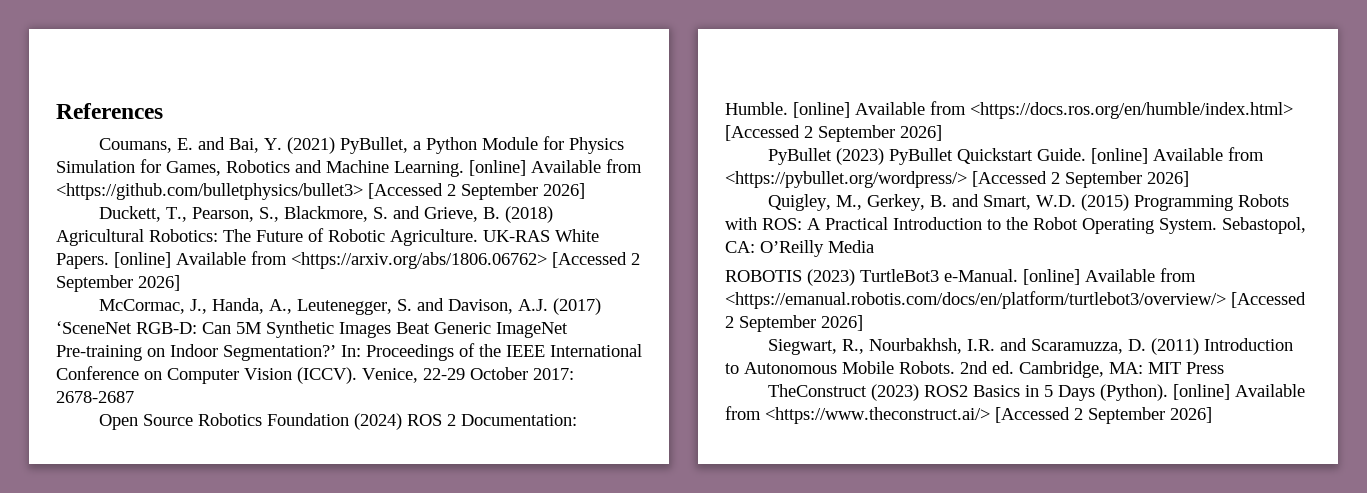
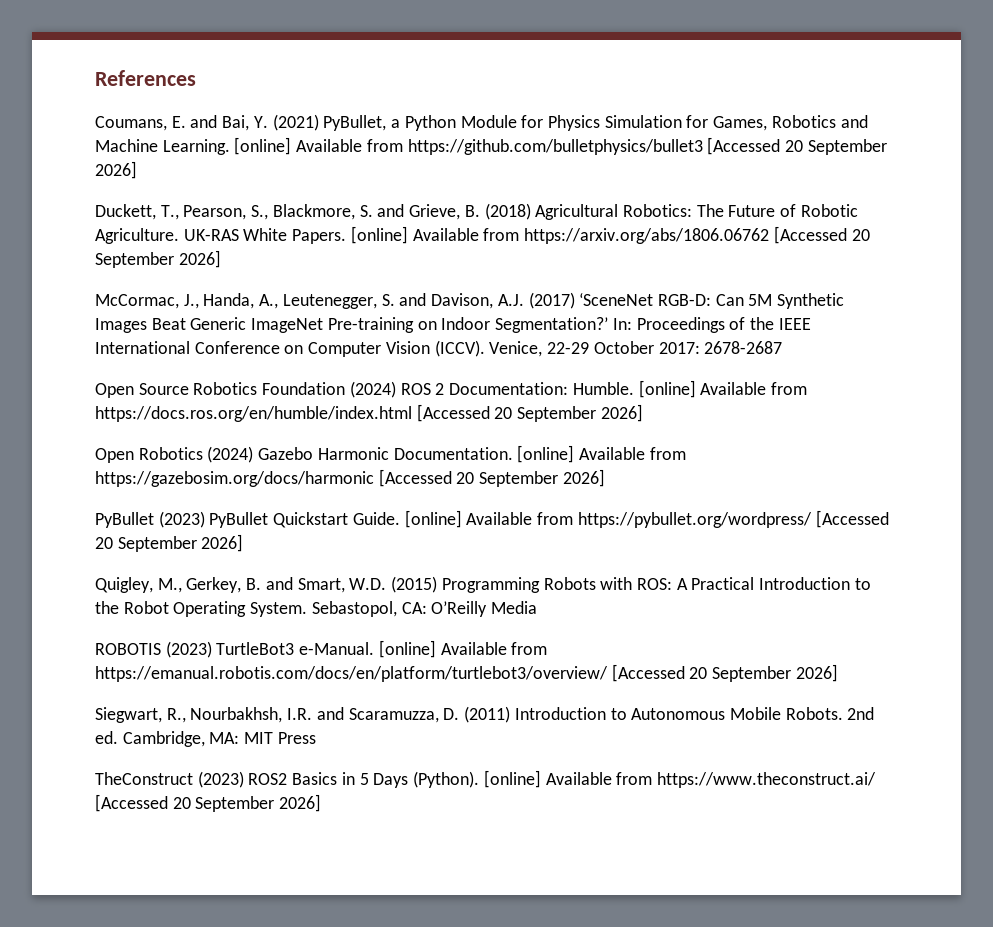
[56,183,456,200] <https://github.com/bulletphysics/bullet3> [Accessed 2 -> [407,137,804,155] https://github.com/bulletphysics/bullet3 [Accessed 20
[291,252,640,269] <https://arxiv.org/abs/1806.06762> [Accessed 2 -> [524,226,870,244] https://arxiv.org/abs/1806.06762 [Accessed 20
[970,102,1293,119] [725,125,813,141] <https://docs.ros.org/en/humble/index.html> [Accessed 2 -> [95,404,643,422] [95,445,686,463] [95,469,475,487] https://docs.ros.org/en/humble/index.html [Accessed 20 September 2026] // Open Robotics (2024) Gazebo Harmonic Documentation. [online] Available from https://gazebosim.org/docs/harmonic [Accessed 20
[725,171,1060,188] <https://pybullet.org/wordpress/> [Accessed 2 -> [577,510,889,528] [95,537,113,549] https://pybullet.org/wordpress/ [Accessed 20
[725,291,1306,309] [725,316,734,328] <https://emanual.robotis.com/docs/en/platform/turtlebot3/overview/> [Accessed 2 -> [95,664,708,682] https://emanual.robotis.com/docs/en/platform/turtlebot3/overview/ [Accessed 20
[765,407,1083,424] <https://www.theconstruct.ai/> [Accessed 2 -> [656,772,876,788] [95,794,191,812] https://www.theconstruct.ai/ [Accessed 20

